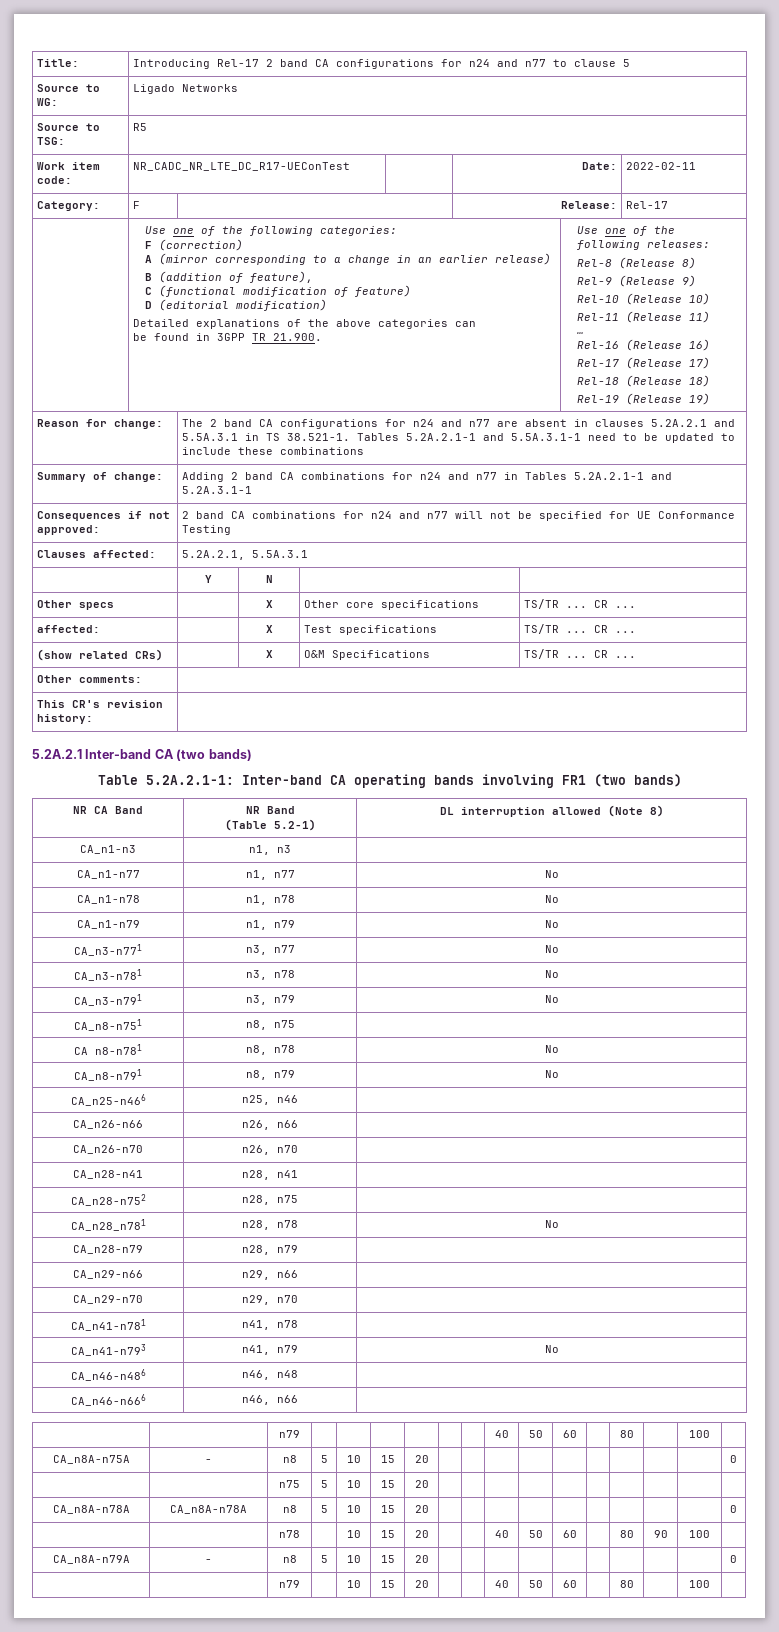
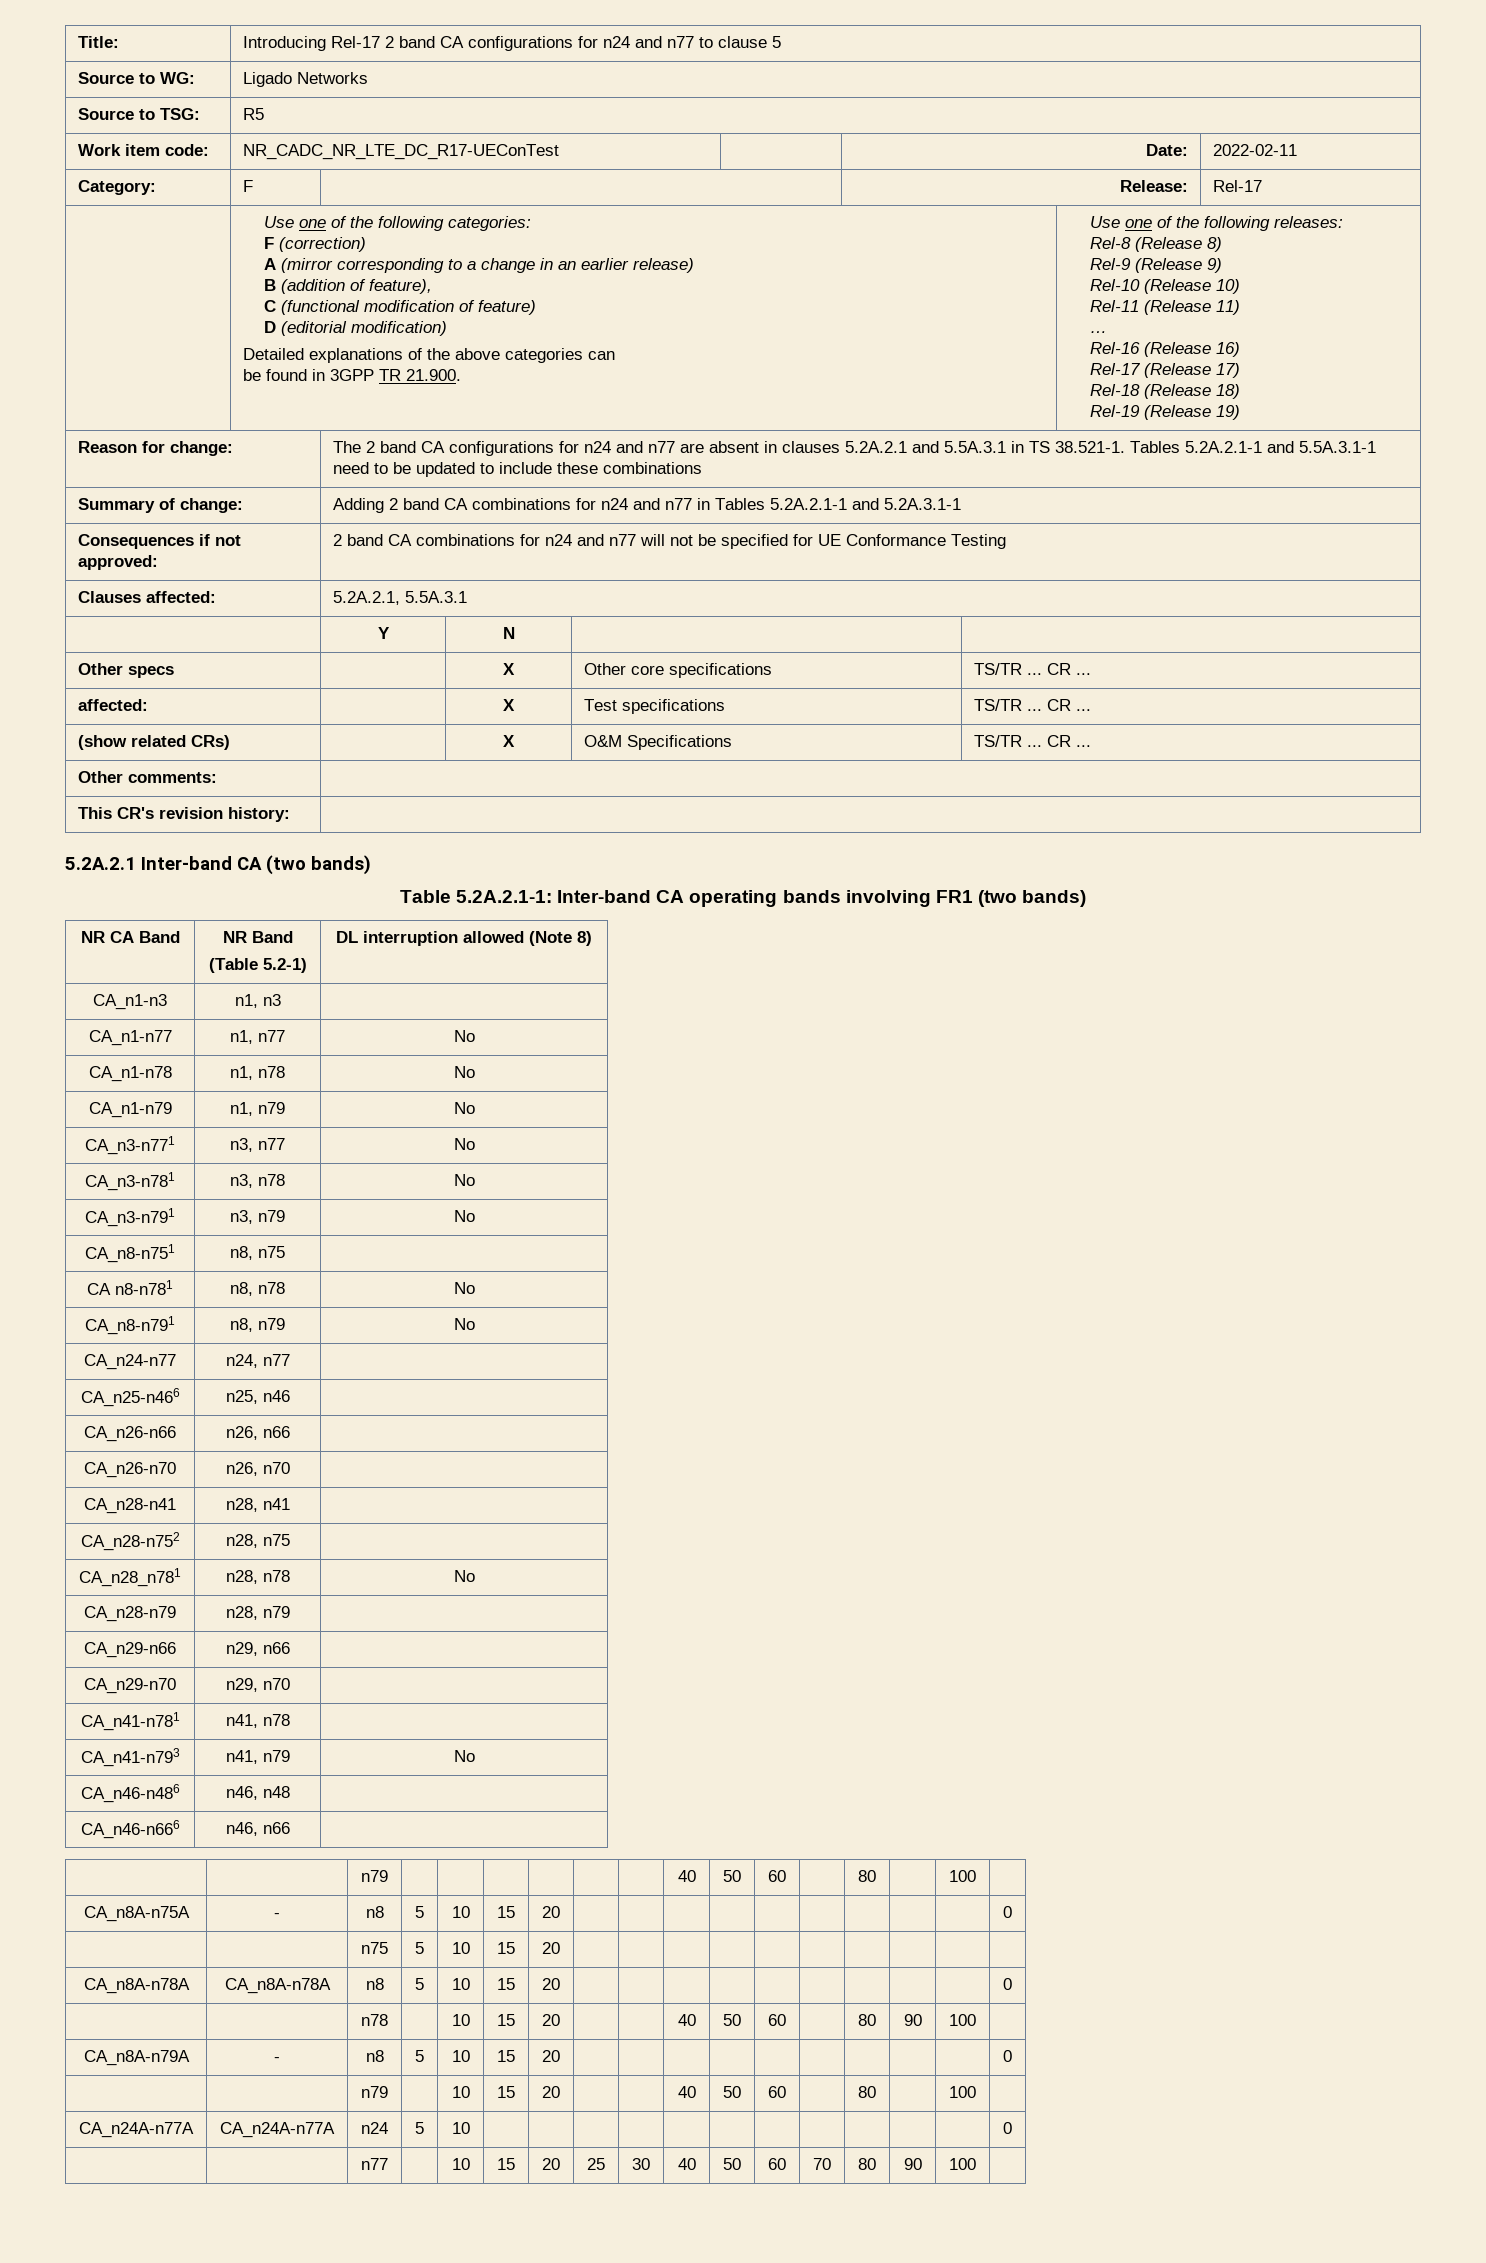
(559, 1074) none -> [84,1354,176,1370] [225,1354,290,1368] // CA_n24-n77 | n24, n77 |
(710, 1584) none -> [79,2122,194,2138] [220,2122,335,2138] [361,2122,388,2134] [415,2122,424,2134] [451,2122,470,2134] [1003,2122,1012,2134] [361,2158,388,2170] [451,2158,470,2170] [497,2158,515,2170] [542,2158,560,2170] [587,2158,605,2170] [632,2158,650,2170] [677,2158,696,2170] [723,2158,741,2170] [768,2158,786,2170] [813,2158,831,2170] [858,2158,876,2170] [903,2158,922,2170] [949,2158,976,2170] // CA_n24A-n77A | CA_n24A-n77A | n24 | 5 | 10 | | | | | | | | | | | | 0 // | | n77 | | 10 | 15 | 20 | 25 | 30 | 40 | 50 | 60 | 70 | 80 | 90 | 100 |

